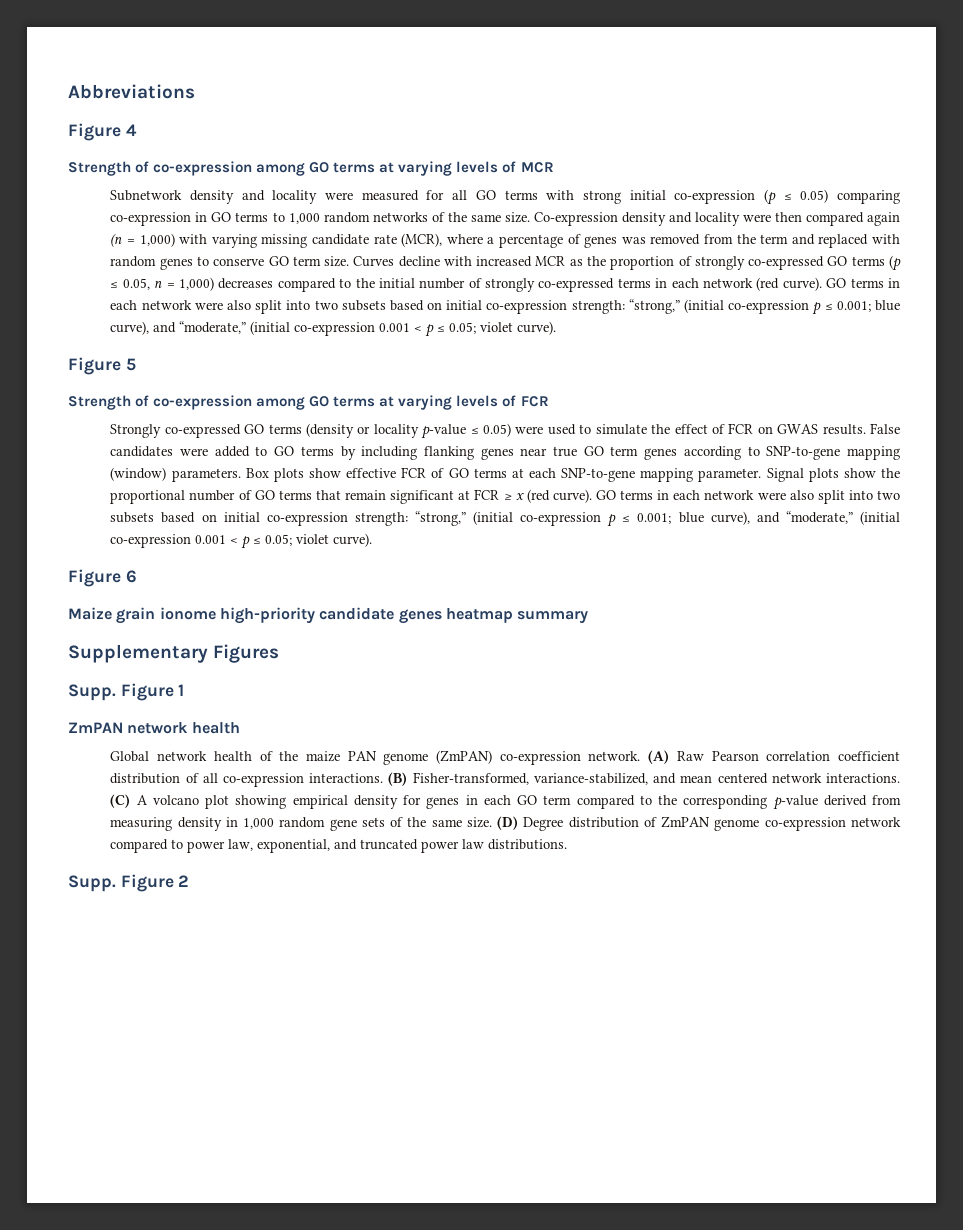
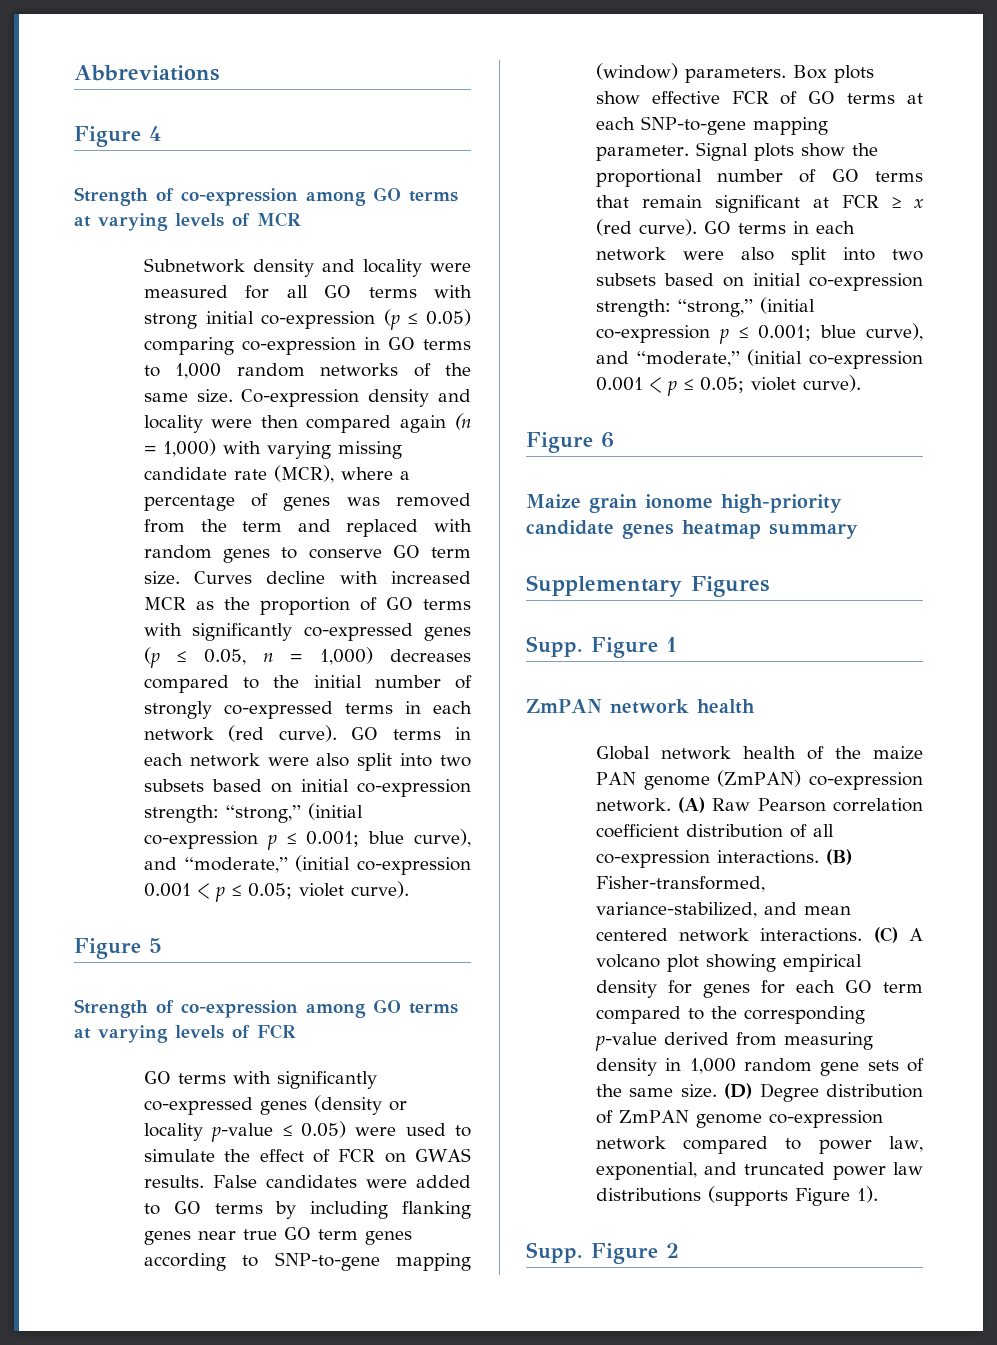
[694,256,885,270] strongly co-expressed GO terms -> [385,597,472,610] [143,623,472,641] GO terms with significantly co-expressed genes
[110,424,302,438] Strongly co-expressed GO terms -> [143,1071,377,1089] [143,1097,307,1115] GO terms with significantly co-expressed genes
[465,795,478,805] in -> [760,980,785,994] for
[488,839,568,850] distributions. -> [595,1186,878,1206] distributions (supports Figure 1).

